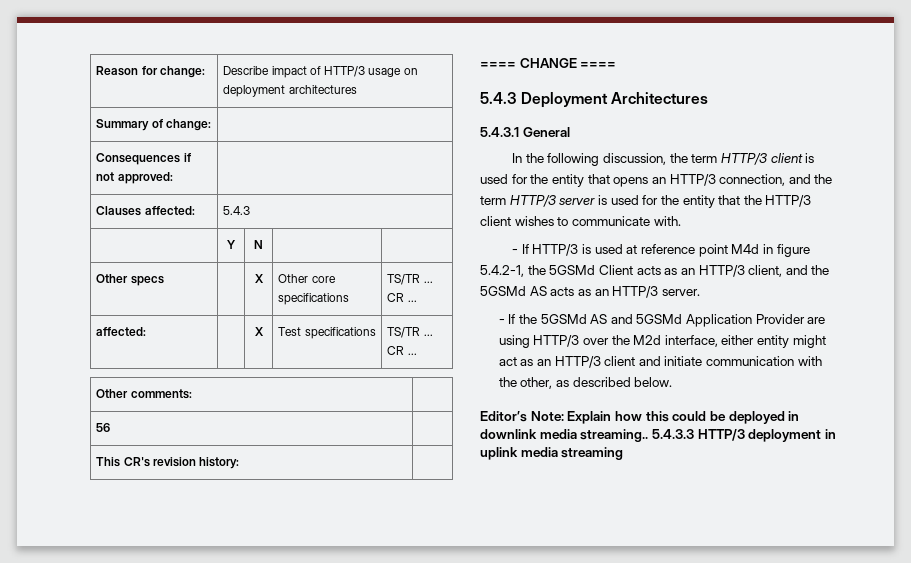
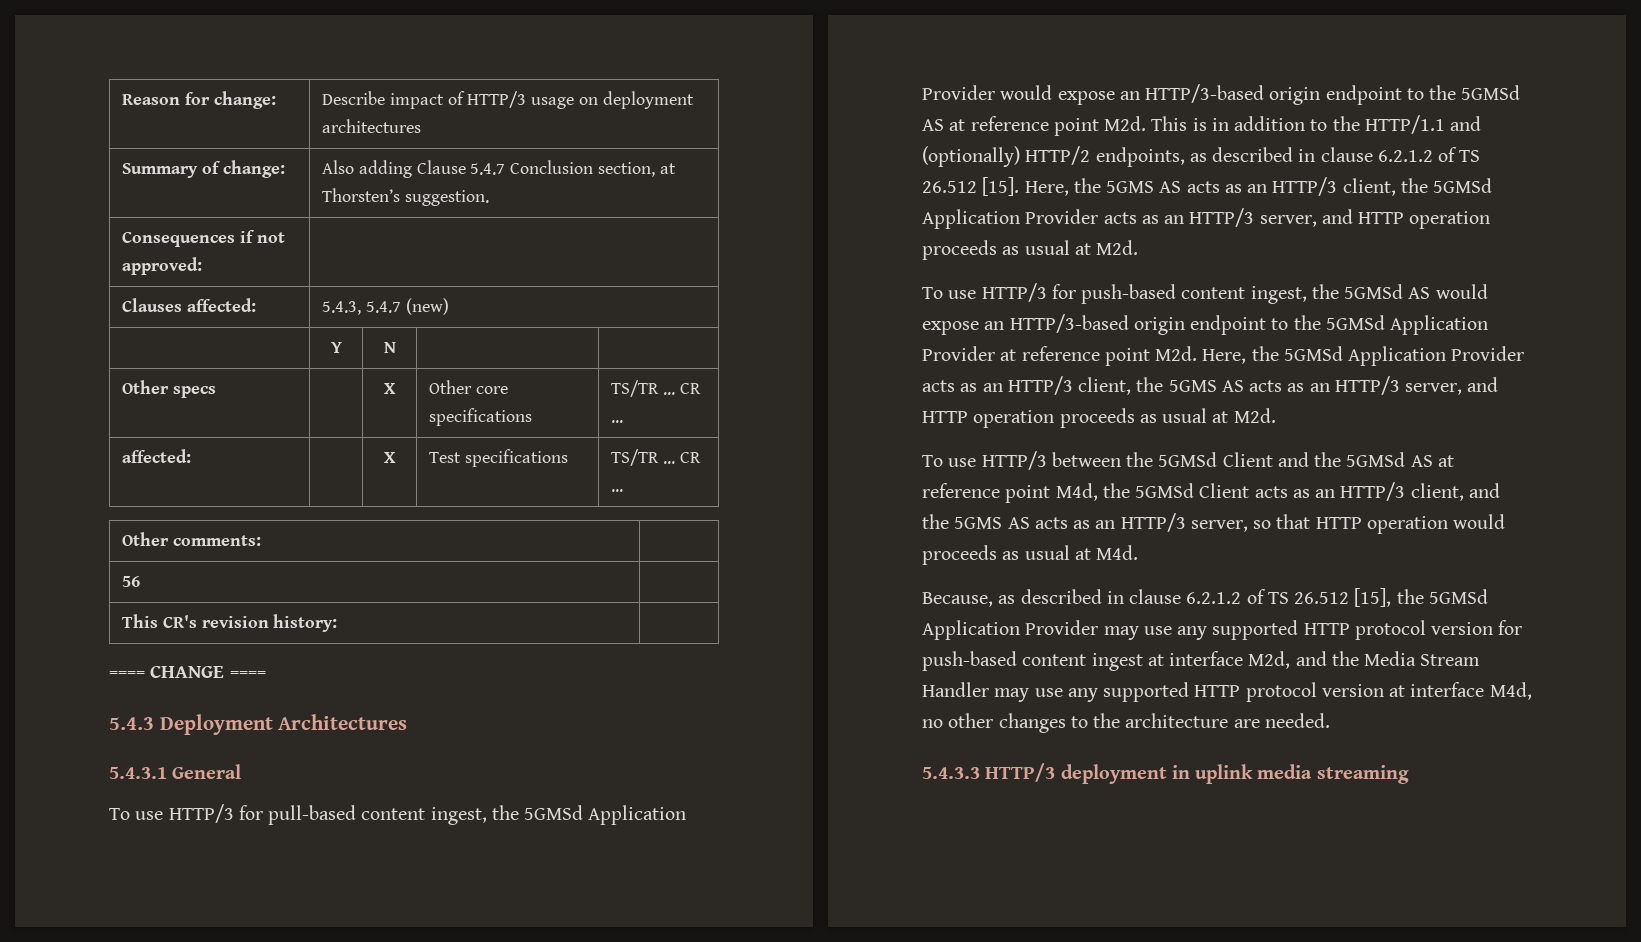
(211, 125) none -> [322,160,676,178] [322,188,490,206] Also adding Clause 5.4.7 Conclusion section, at Thorsten’s suggestion.
[223,206,251,215] 5.4.3 -> [322,298,449,315] 5.4.3, 5.4.7 (new)
[512,153,815,166] [480,174,833,187] [480,195,812,208] [480,216,681,226] [512,244,810,257] [480,265,596,277] In the following discussion, the term HTTP/3 client is used for the entity that opens an HTTP/3 connection, and the term HTTP/3 server is used for the entity that the HTTP/3 client wishes to communicate with. // - If HTTP/3 is used at reference point M4d in figure 5.4.2-1, the 5GSMd -> [109,804,687,825] [922,84,1521,105] [922,115,1482,136] [922,146,1481,167] [922,177,1493,196] [922,208,1491,229] [922,240,1139,260] [922,283,1488,304] [922,314,1489,335] [922,346,1525,366] [922,376,1499,395] [922,408,1276,428] [922,451,1454,470] [922,483,1195,503] To use HTTP/3 for pull-based content ingest, the 5GMSd Application Provider would expose an HTTP/3-based origin endpoint to the 5GMSd AS at reference point M2d. This is in addition to the HTTP/1.1 and (optionally) HTTP/2 endpoints, as described in clause 6.2.1.2 of TS 26.512 [15]. Here, the 5GMS AS acts as an HTTP/3 client, the 5GMSd Application Provider acts as an HTTP/3 server, and HTTP operation proceeds as usual at M2d. // To use HTTP/3 for push-based content ingest, the 5GMSd AS would expose an HTTP/3-based origin endpoint to the 5GMSd Application Provider at reference point M2d. Here, the 5GMSd Application Provider acts as an HTTP/3 client, the 5GMS AS acts as an HTTP/3 server, and HTTP operation proceeds as usual at M2d. // To use HTTP/3 between the 5GMSd Client and the 5GMSd AS at reference point M4d, the 5GMSd
[480,286,700,298] [498,314,826,327] [498,335,826,348] [498,356,822,368] [498,377,673,389] [480,411,800,424] [480,429,649,442] 5GSMd AS acts as an HTTP/3 server. // - If the 5GSMd AS and 5GSMd Application Provider are using HTTP/3 over the M2d interface, either entity might act as an HTTP/3 client and initiate communication with the other, as described below. // Editor’s Note: Explain how this could be deployed in downlink media streaming.. -> [954,513,1506,534] [922,545,1139,565] [922,588,1488,607] [922,620,1523,640] [922,651,1481,671] [922,682,1532,702] [922,713,1330,733] 5GMS AS acts as an HTTP/3 server, so that HTTP operation would proceeds as usual at M4d. // Because, as described in clause 6.2.1.2 of TS 26.512 [15], the 5GMSd Application Provider may use any supported HTTP protocol version for push-based content ingest at interface M2d, and the Media Stream Handler may use any supported HTTP protocol version at interface M4d, no other changes to the architecture are needed. //

